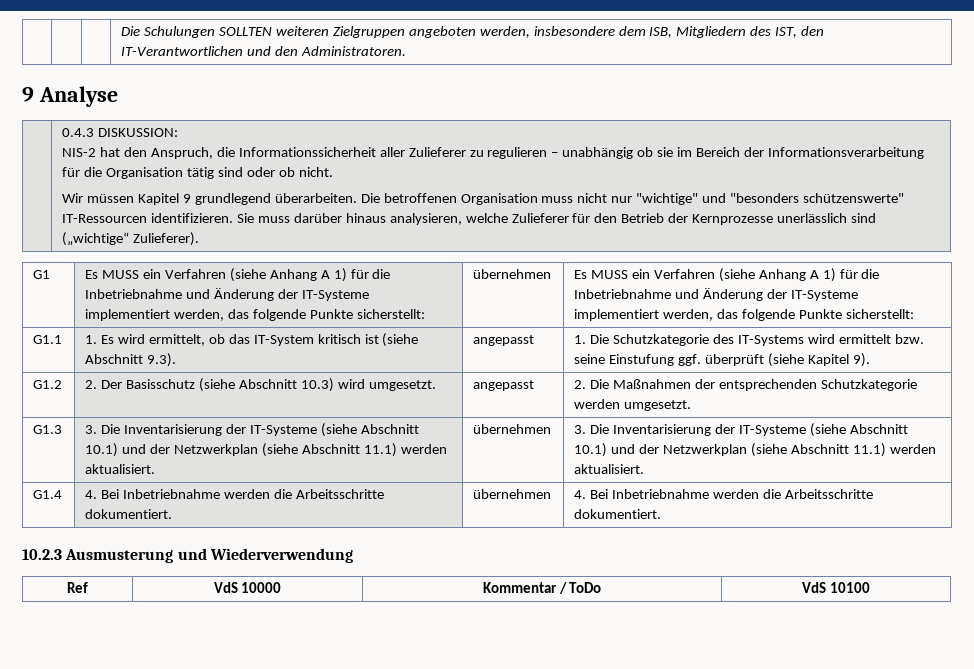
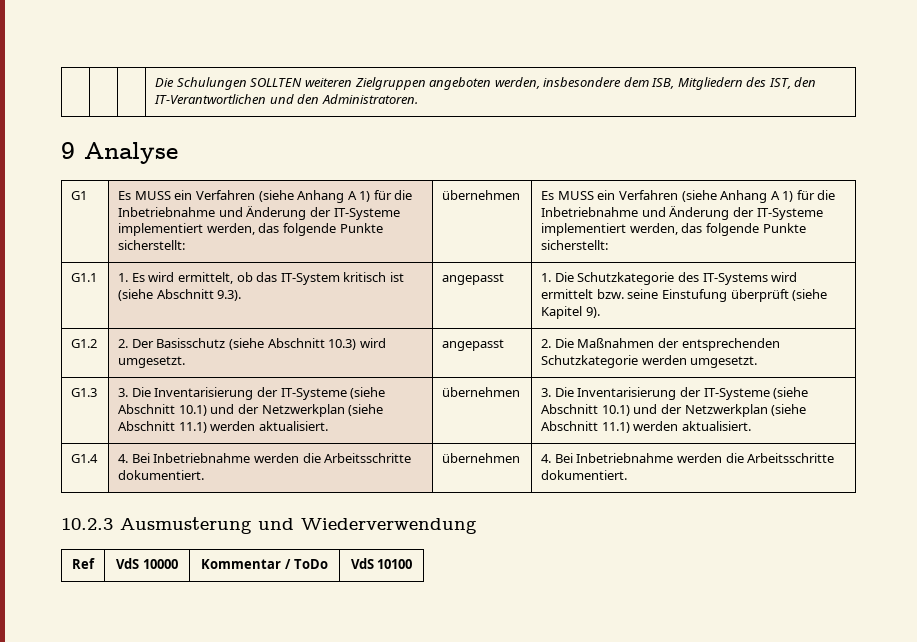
[62,128,179,137] [62,147,924,159] [62,167,333,179] [62,193,904,205] [62,213,876,225] [62,232,200,246] // | 0.4.3 DISKUSSION: // NIS-2 hat den Anspruch, die Informationssicherheit aller Zulieferer zu regulieren – unabhängig ob sie im Bereich der Informationsverarbeitung für die Organisation tätig sind oder ob nicht. // Wir müssen Kapitel 9 grundlegend überarbeiten. Die betroffenen Organisation muss nicht nur "wichtige" und "besonders schützenswerte" IT-Ressourcen identifizieren. Sie muss darüber hinaus analysieren, welche Zulieferer für den Betrieb der Kernprozesse unerlässlich sind („wichtige“ Zulieferer). -> (178, 153) none
[678,354,702,366] ggf. -> (727, 295) none

